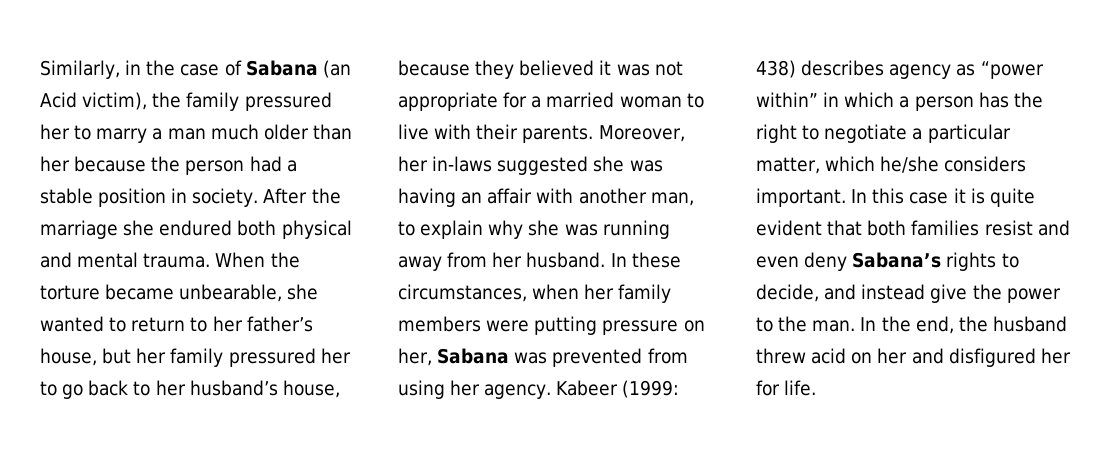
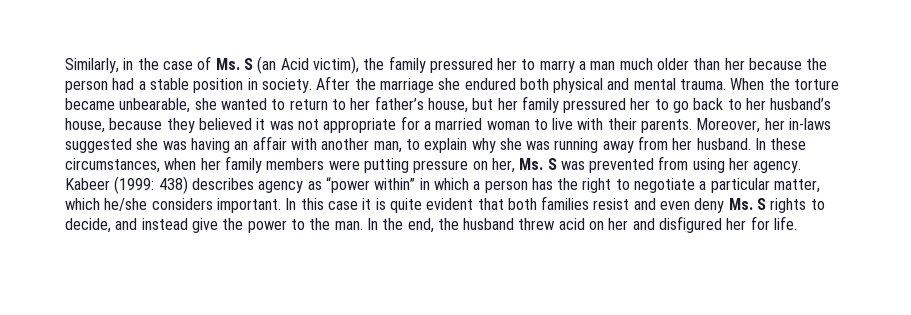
[245,60,318,76] Sabana -> [215,58,253,70] Ms. S
[437,348,510,364] Sabana -> [519,158,557,170] Ms. S
[852,252,942,268] Sabana’s -> [728,198,767,210] Ms. S

